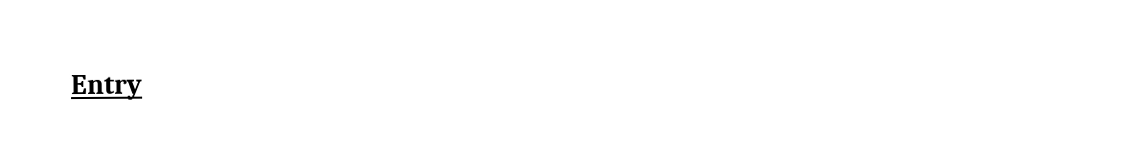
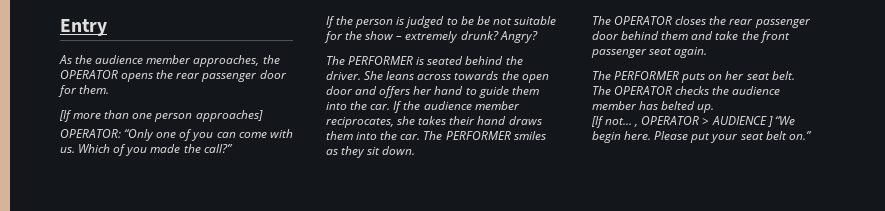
(143, 87) none -> [59,55,280,67] [60,70,287,82] [58,85,110,97] [59,110,263,122] [60,129,293,141] [60,144,233,156] [326,16,556,28] [324,31,538,43] [326,56,523,65] [326,71,549,83] [326,86,539,98] [326,101,520,113] [326,116,542,128] [326,131,546,140] [326,146,416,158] [592,16,811,28] [592,31,790,43] [591,47,708,58] [592,71,795,83] [592,86,781,95] [592,101,715,113] [591,116,795,128] [592,131,812,143] // As the audience member approaches, the OPERATOR opens the rear passenger door for them. // [If more than one person approaches] // OPERATOR: “Only one of you can come with us. Which of you made the call?” // If the person is judged to be be not suitable for the show – extremely drunk? Angry? // The PERFORMER is seated behind the driver. She leans across towards the open door and offers her hand to guide them into the car. If the audience member reciprocates, she takes their hand draws them into the car. The PERFORMER smiles as they sit down. // The OPERATOR closes the rear passenger door behind them and take the front passenger seat again. // The PERFORMER puts on her seat belt. // The OPERATOR checks the audience member has belted up. // [If not... , OPERATOR > AUDIENCE ] “We begin here. Please put your seat belt on.”

